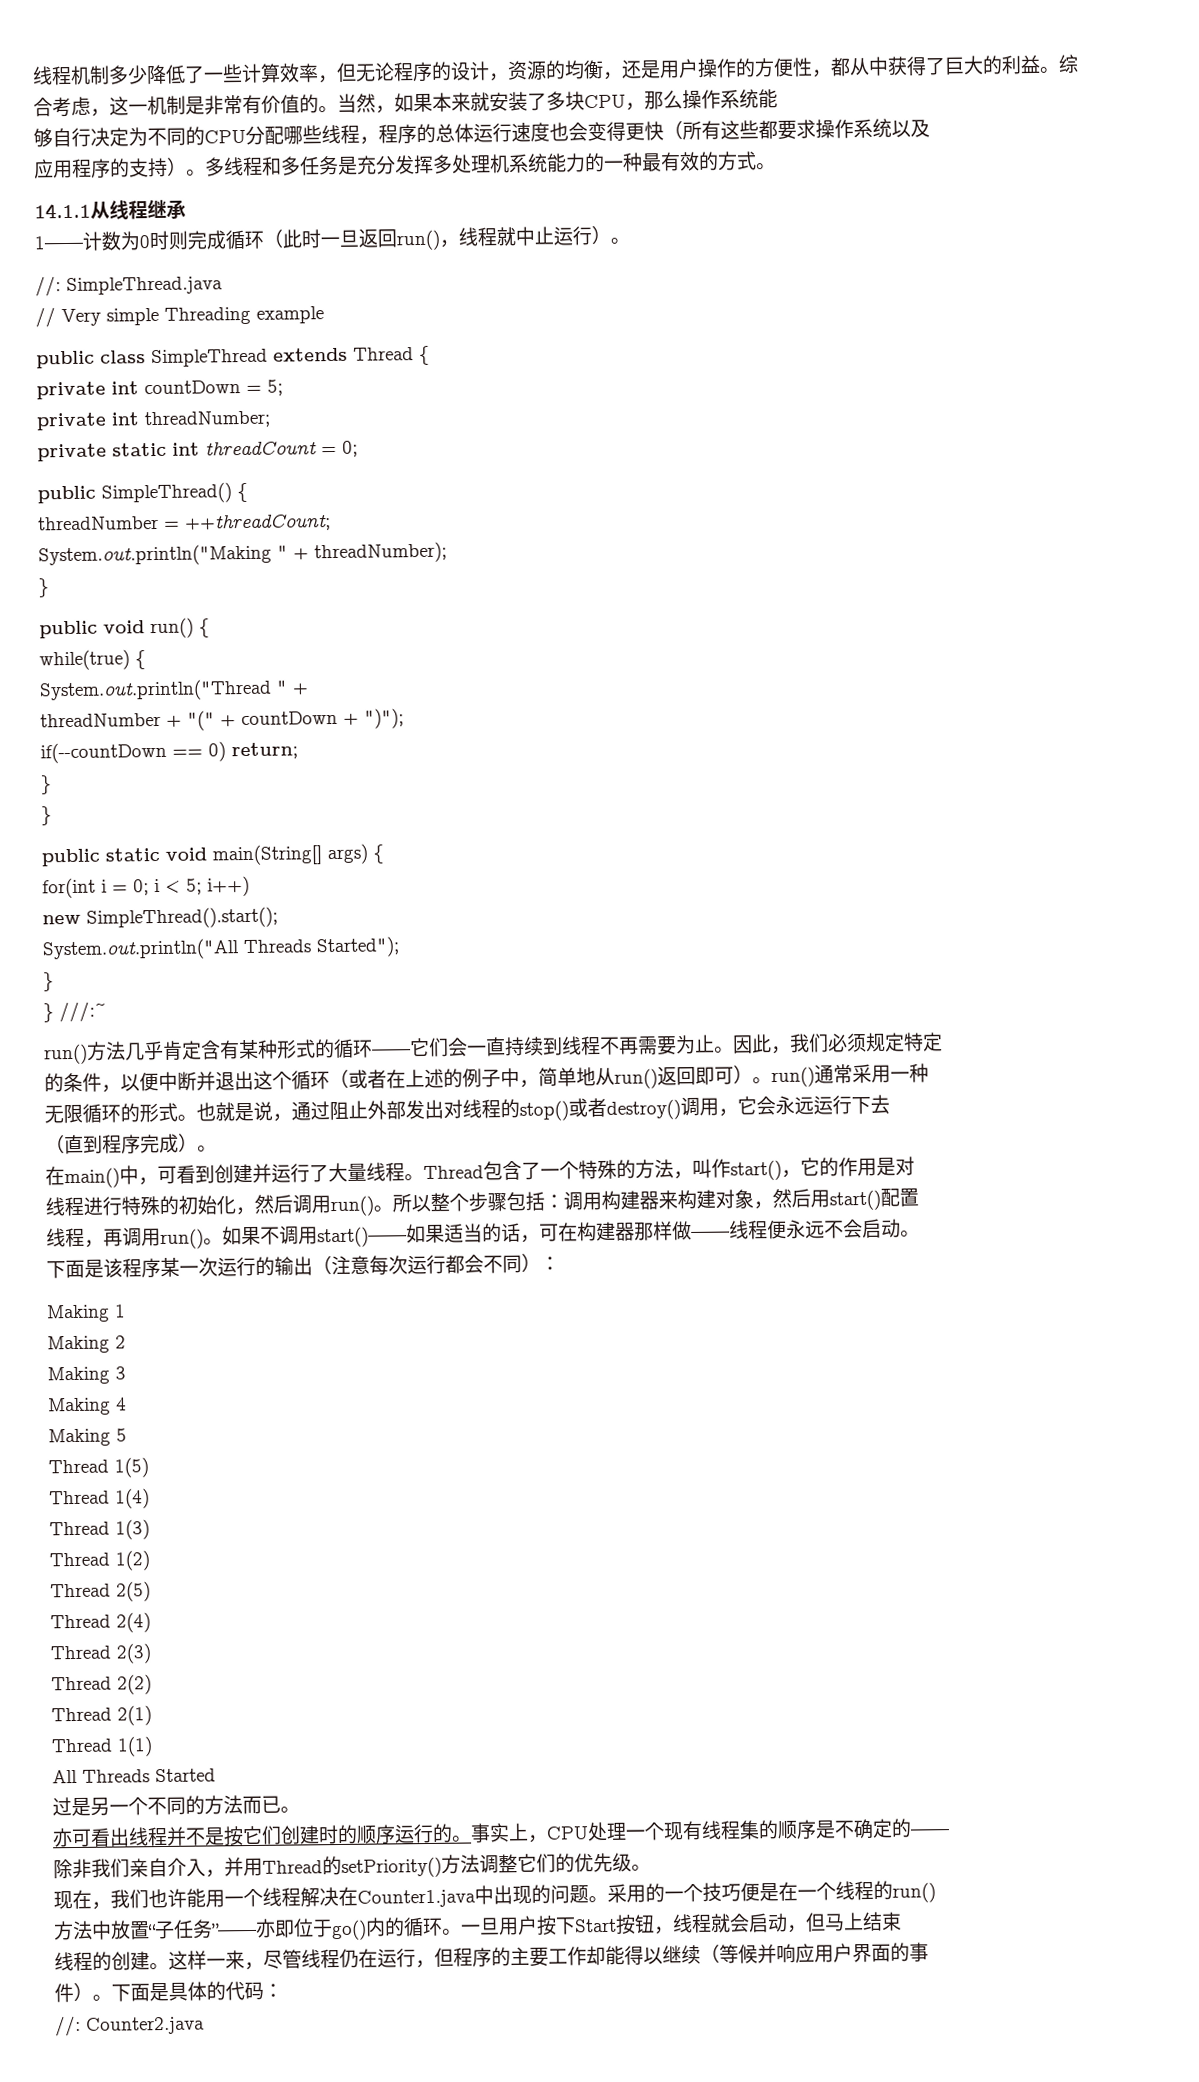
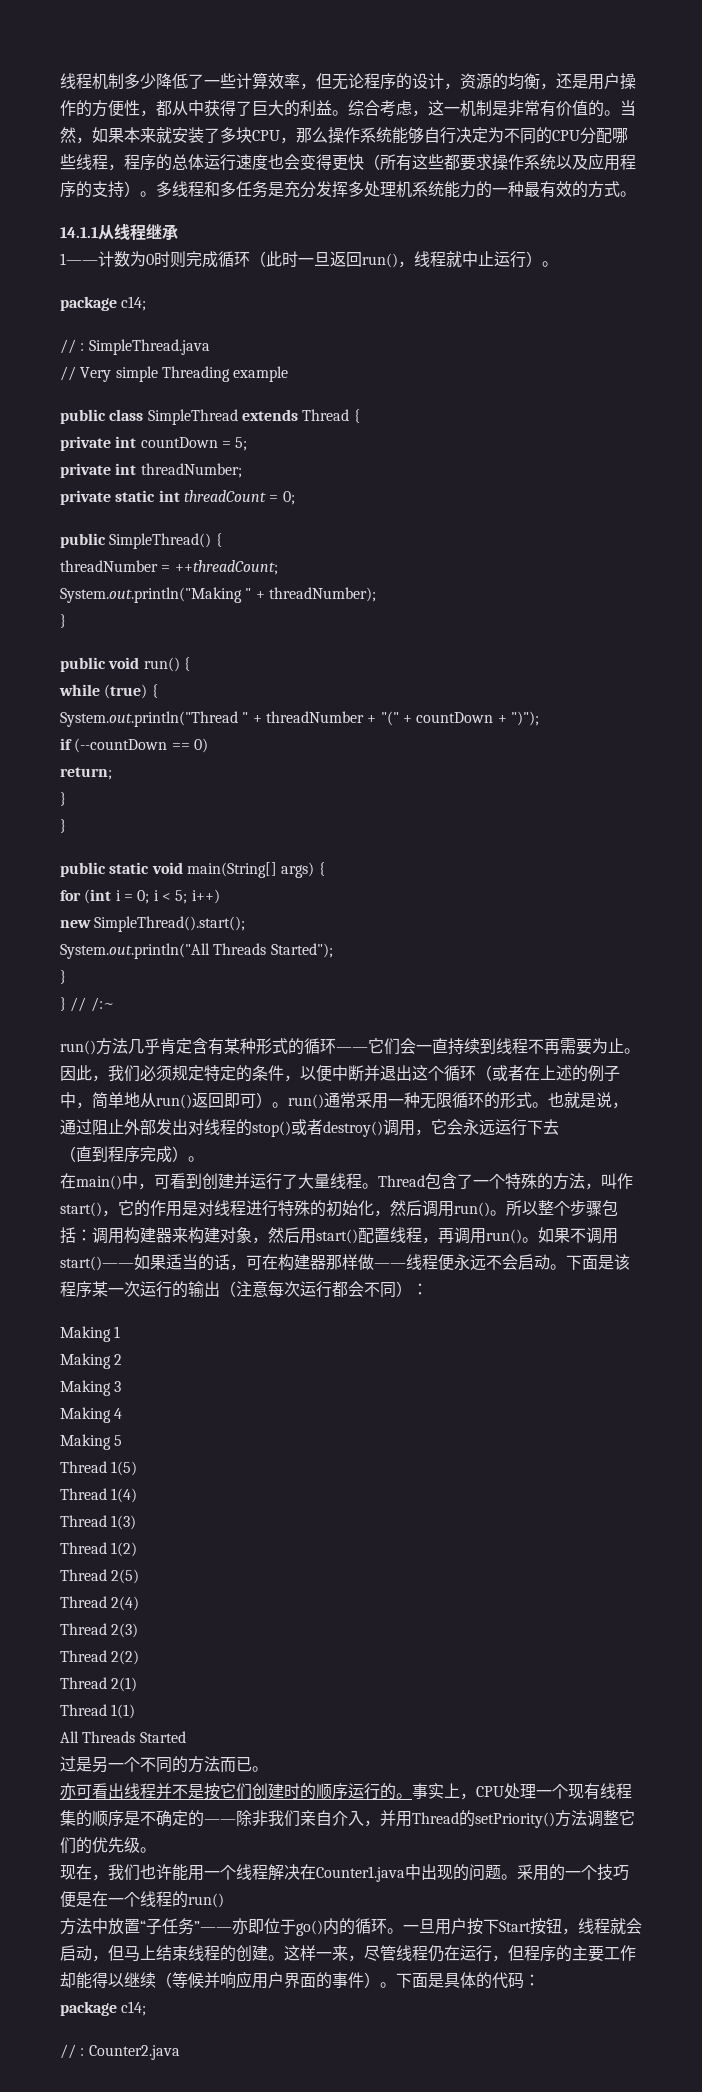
(778, 98) // -> (408, 135) none
(930, 128) // -> (588, 162) none
[35,276,61,297] //: -> [60,296,147,311] [60,339,85,354] package c14; // // :
[39,649,130,671] while(true) -> [59,684,148,699] while (true)
(309, 689) // -> (262, 719) none
[40,741,167,764] if(--countDown -> [60,738,168,753] if (--countDown
(226, 751) none -> (208, 745) //
[42,877,96,899] for(int -> [60,889,112,904] for (int
[59,1001,107,1023] ///:~ -> [70,997,114,1012] // /:~
(943, 1042) // -> (236, 1073) none
(929, 1073) // -> (420, 1100) none
(915, 1166) // -> (214, 1208) none
(919, 1197) // -> (390, 1235) none
(920, 1233) // -> (566, 1267) none
(950, 1832) // -> (236, 1821) none
(902, 1921) // -> (188, 1953) none
(929, 1952) // -> (348, 1980) none
[55,2015,81,2037] //: -> [60,2001,147,2016] [60,2044,85,2059] package c14; // // :

